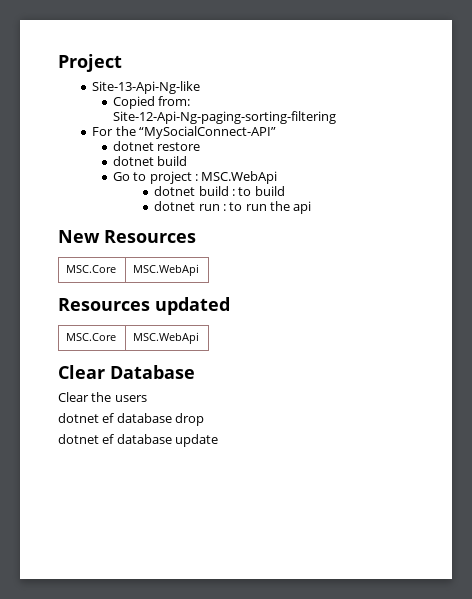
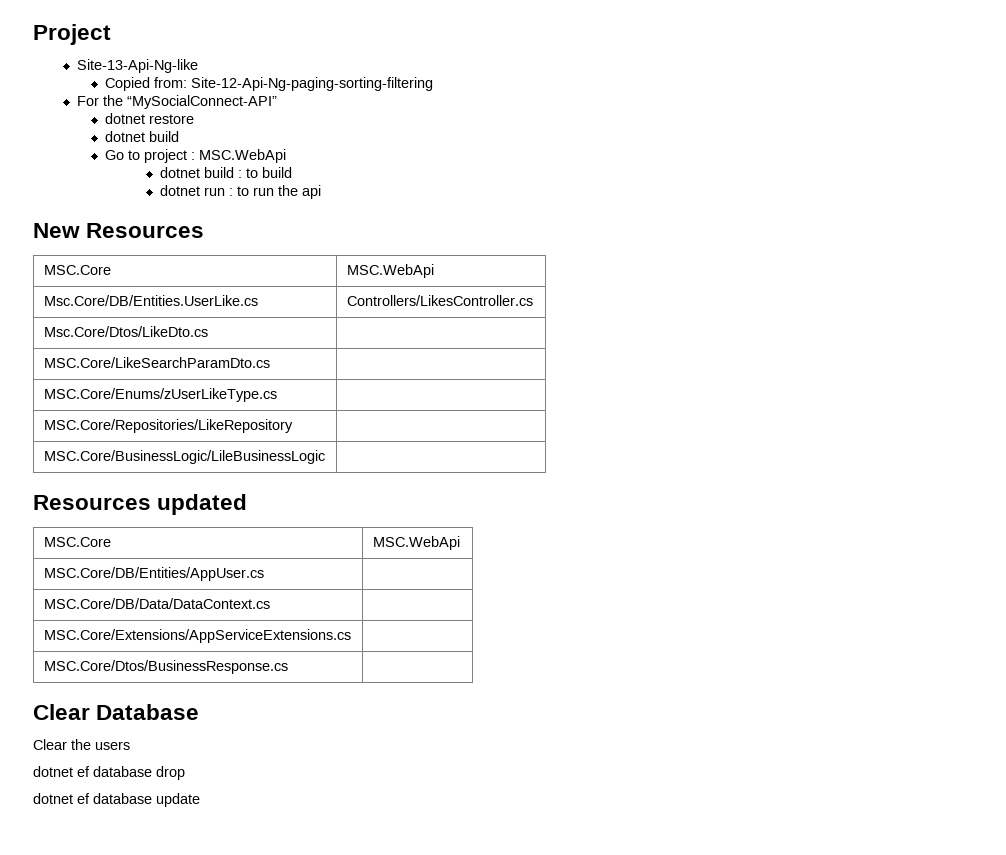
(200, 270) none -> [43,295,258,306] [346,295,533,306] [43,326,208,337] [43,357,270,368] [43,388,277,402] [43,419,293,433] [43,450,325,464] // Msc.Core/DB/Entities.UserLike.cs | Controllers/LikesController.cs // Msc.Core/Dtos/LikeDto.cs | // MSC.Core/LikeSearchParamDto.cs | // MSC.Core/Enums/zUserLikeType.cs | // MSC.Core/Repositories/LikeRepository | // MSC.Core/BusinessLogic/LileBusinessLogic |
(200, 338) none -> [43,567,264,581] [43,598,270,609] [43,629,351,643] [43,660,288,674] // MSC.Core/DB/Entities/AppUser.cs | // MSC.Core/DB/Data/DataContext.cs | // MSC.Core/Extensions/AppServiceExtensions.cs | // MSC.Core/Dtos/BusinessResponse.cs |

